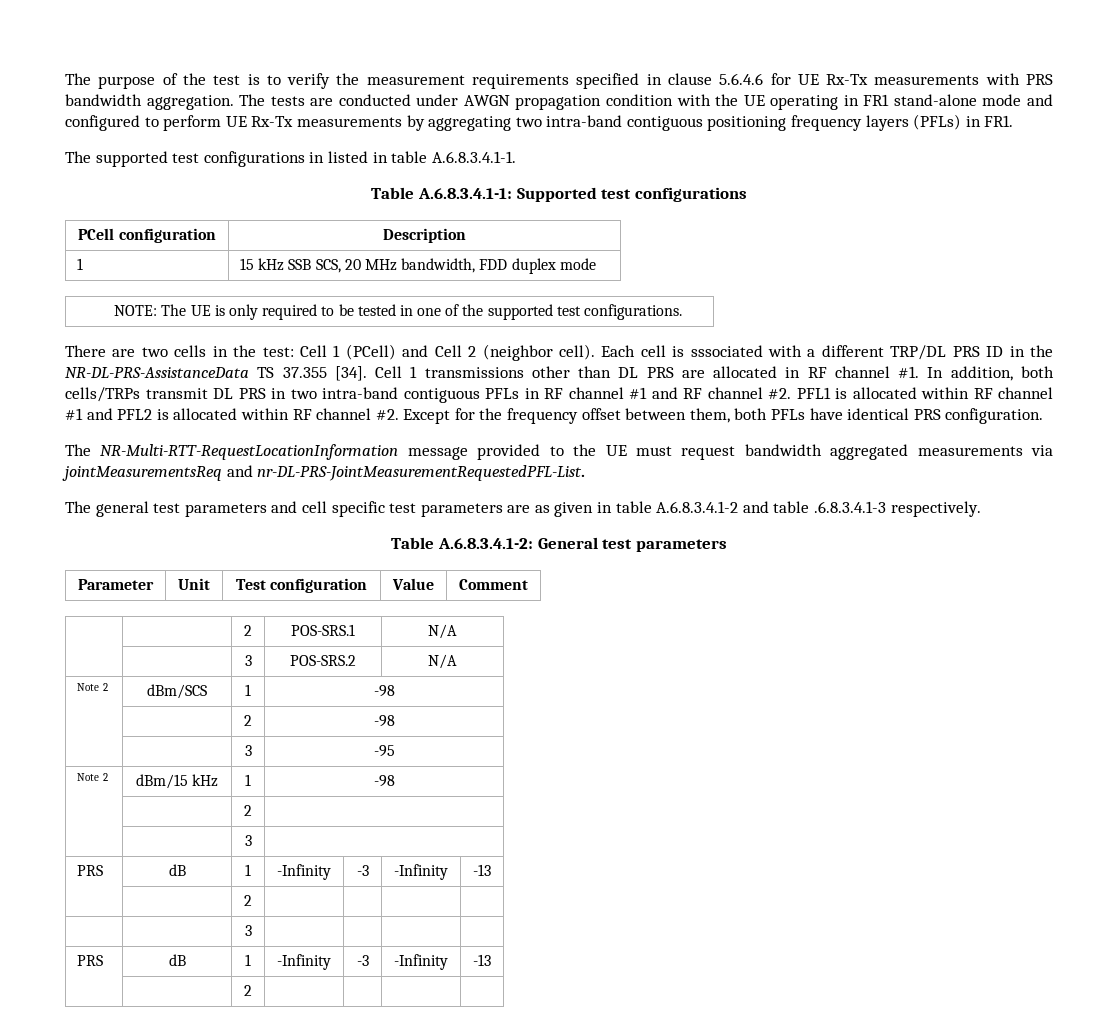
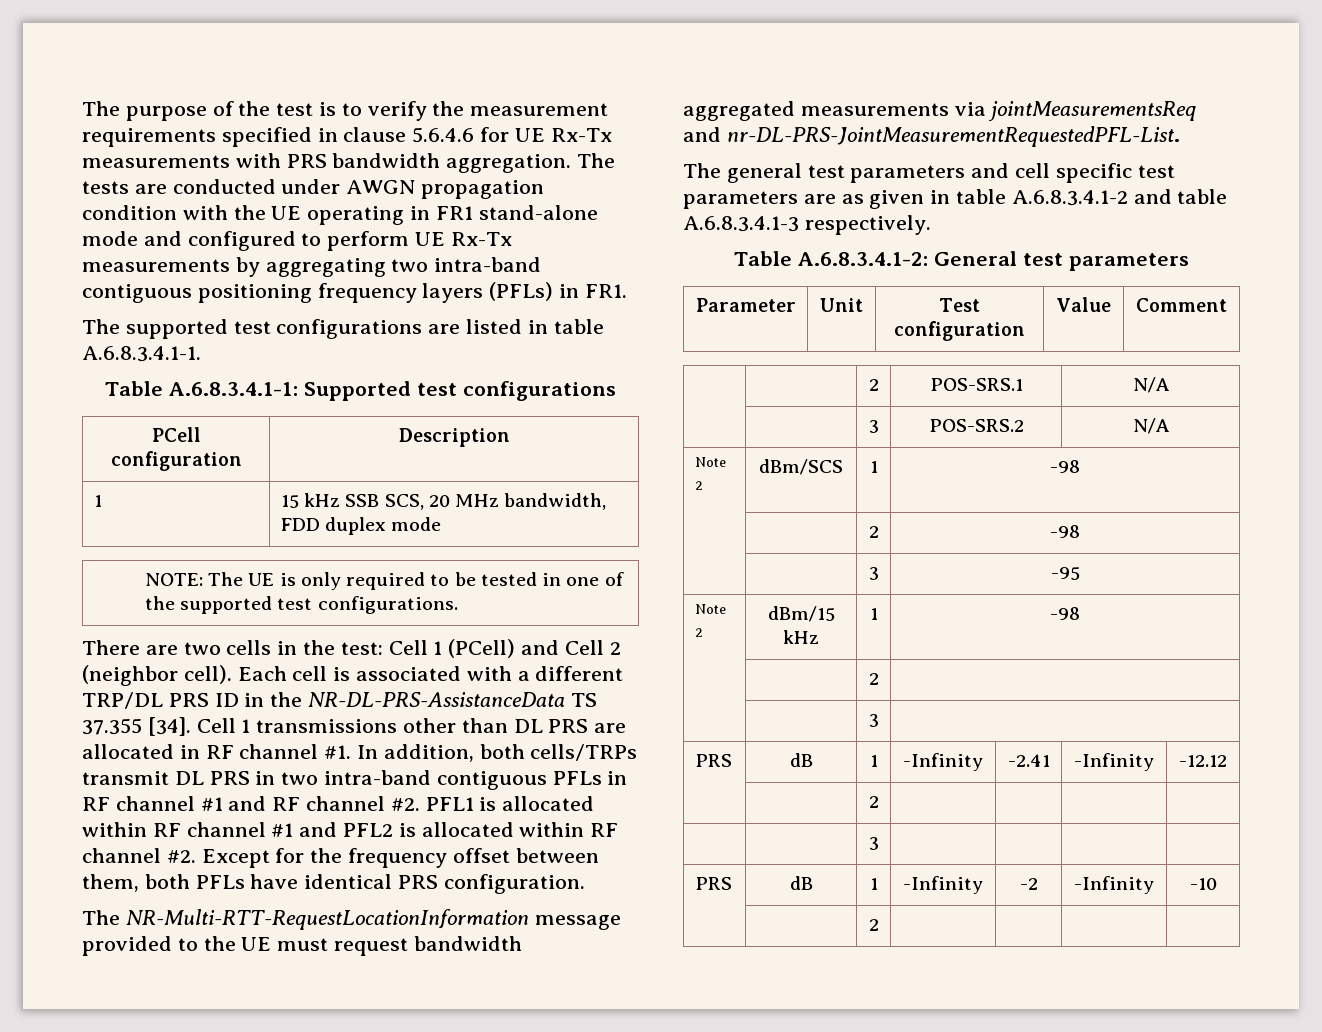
[309,152,325,163] in -> [428,324,461,334] are
[690,345,763,357] sssociated -> [356,666,462,681] associated
[814,501,887,513] .6.8.3.4.1-3 -> [683,216,799,232] A.6.8.3.4.1-3
[356,865,369,876] [394,864,448,880] [473,864,491,876] -3 | -Infinity | -13 -> [1007,754,1050,767] [1074,753,1154,771] [1179,755,1227,767] -2.41 | -Infinity | -12.12
[356,955,369,966] [394,954,448,970] [473,954,491,966] -3 | -Infinity | -13 -> [1019,878,1038,890] [1074,876,1154,894] [1189,878,1217,890] -2 | -Infinity | -10

